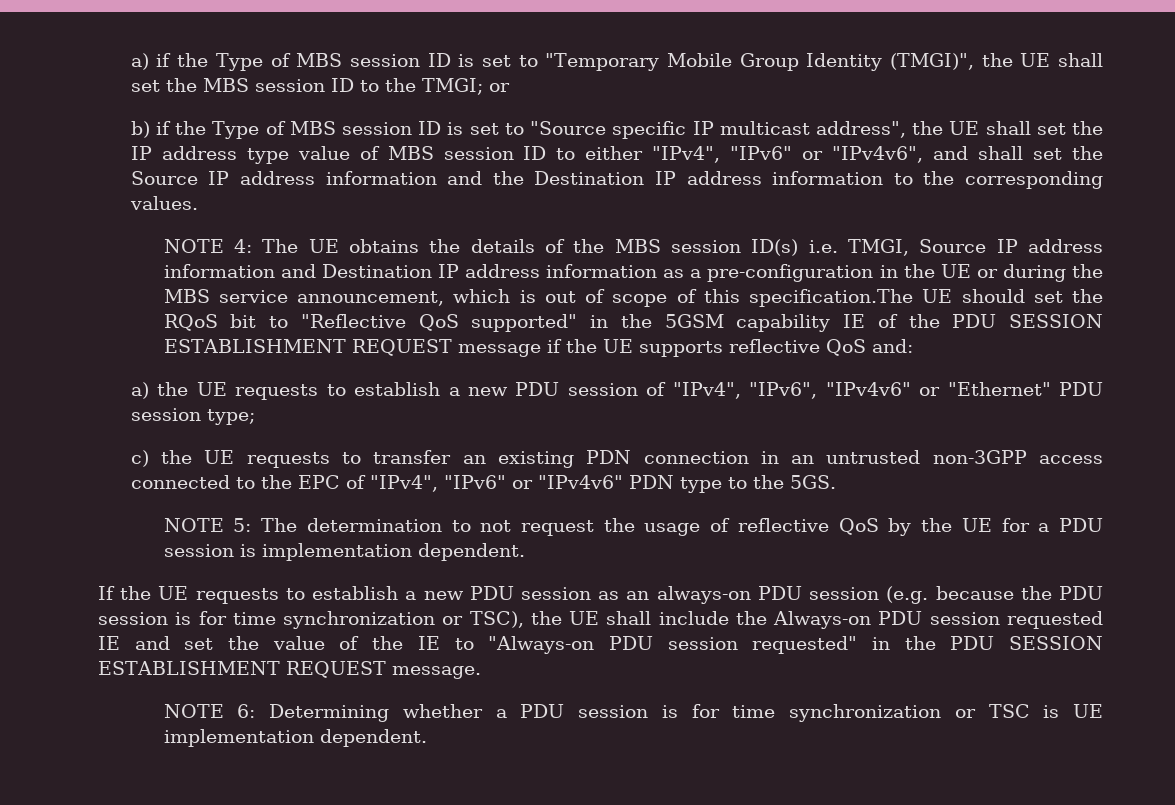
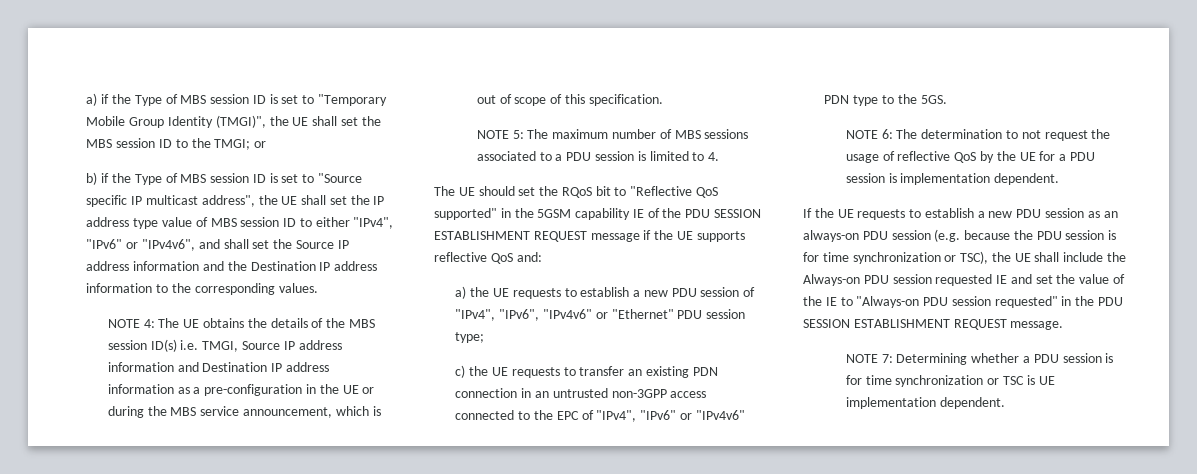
[749,289,914,307] specification.The -> [588,94,663,106] [476,129,749,139] [476,151,720,161] [434,186,455,196] specification. // NOTE 5: The maximum number of MBS sessions associated to a PDU session is limited to 4. // The
[233,518,252,532] 5: -> [881,129,893,139] 6:
[237,704,256,718] 6: -> [881,354,893,363] 7:

